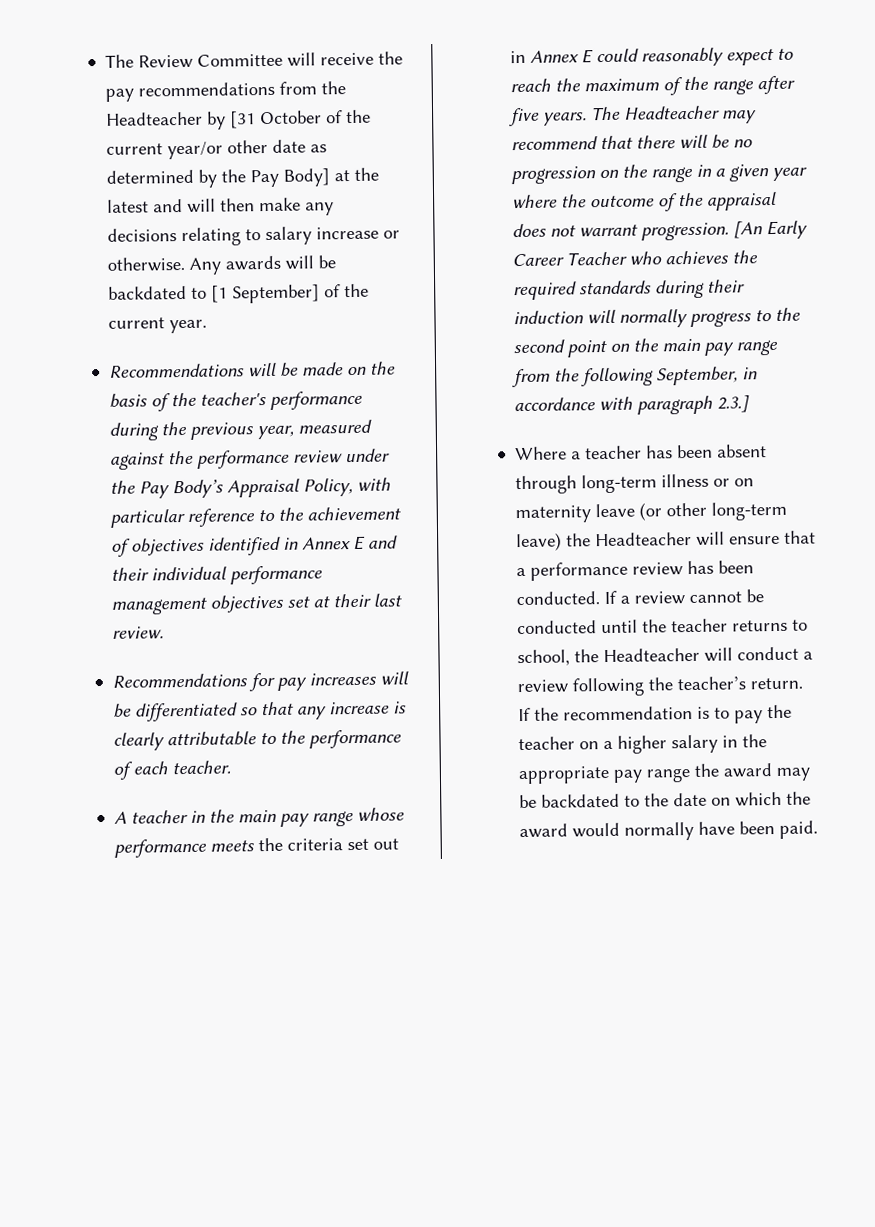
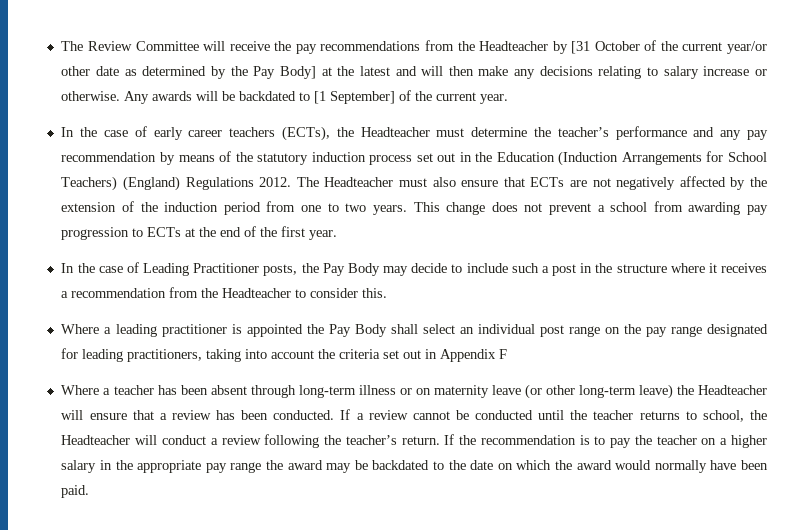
[108,361,396,378] [108,390,363,412] [108,419,372,441] [109,448,390,470] [109,477,391,499] [109,506,401,528] [110,535,398,557] [110,565,323,585] [110,593,402,615] [111,626,164,639] [111,671,409,692] [112,701,407,722] [112,729,402,751] [112,760,231,780] [113,807,405,827] [113,838,255,858] Recommendations will be made on the basis of the teacher's performance during the previous year, measured against the performance review under the Pay Body’s Appraisal Policy, with particular reference to the achievement of objectives identified in Annex E and their individual performance management objectives set at their last review. // Recommendations for pay increases will be differentiated so that any increase is clearly attributable to the performance of each teacher. // A teacher in the main pay range whose performance meets -> [61,126,768,141] [61,151,767,166] [61,176,767,191] [61,201,768,215] [61,226,338,240] [61,262,767,276] [61,287,388,298] [61,324,768,337] [61,348,315,362] In the case of early career teachers (ECTs), the Headteacher must determine the teacher’s performance and any pay recommendation by means of the statutory induction process set out in the Education (Induction Arrangements for School Teachers) (England) Regulations 2012. The Headteacher must also ensure that ECTs are not negatively affected by the extension of the induction period from one to two years. This change does not prevent a school from awarding pay progression to ECTs at the end of the first year. // In the case of Leading Practitioner posts, the Pay Body may decide to include such a post in the structure where it receives a recommendation from the Headteacher to consider this. // Where a leading practitioner is appointed the Pay Body shall select an individual post range on the pay range designated for leading practitioners, taking into account
[529,47,794,67] [509,75,795,96] [507,105,757,127] [510,134,753,151] [510,164,807,185] [511,191,777,212] [511,220,808,241] [511,250,758,267] [512,279,745,301] [512,307,801,328] [512,338,778,358] [510,366,758,388] [513,395,750,415] Annex E could reasonably expect to reach the maximum of the range after five years. The Headteacher may recommend that there will be no progression on the range in a given year where the outcome of the appraisal does not warrant progression. [An Early Career Teacher who achieves the required standards during their induction will normally progress to the second point on the main pay range from the following September, in accordance with paragraph 2.3.] -> [440,349,508,362] Appendix F
[529,561,628,581] performance -> (167, 416) none

